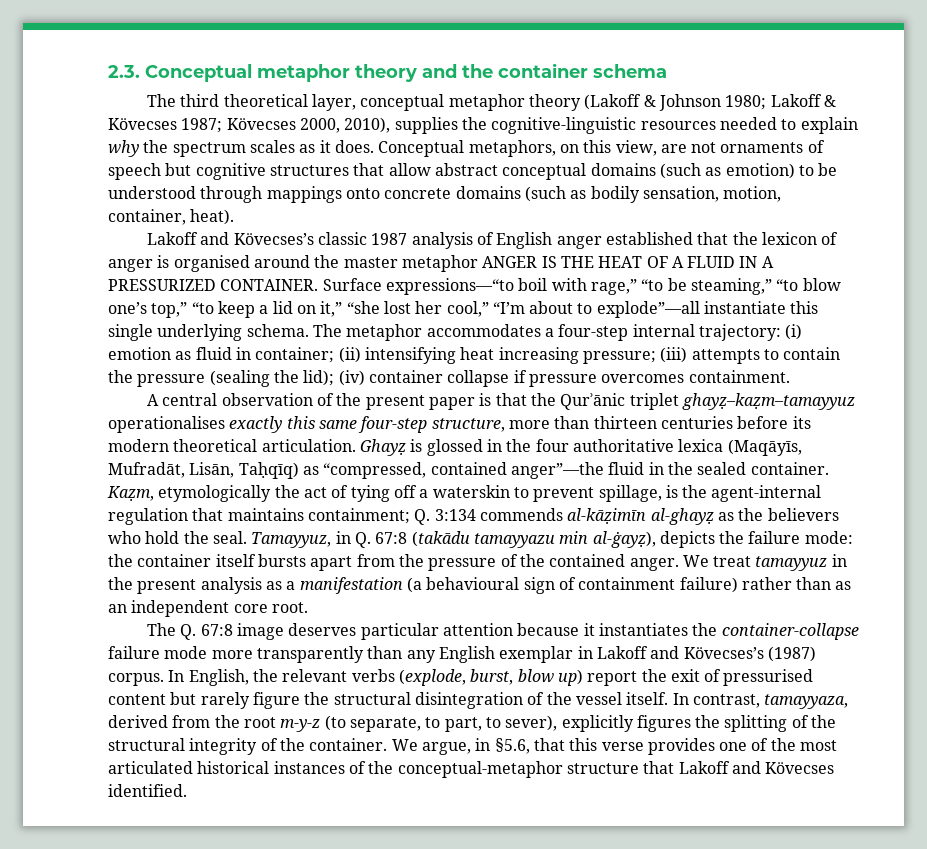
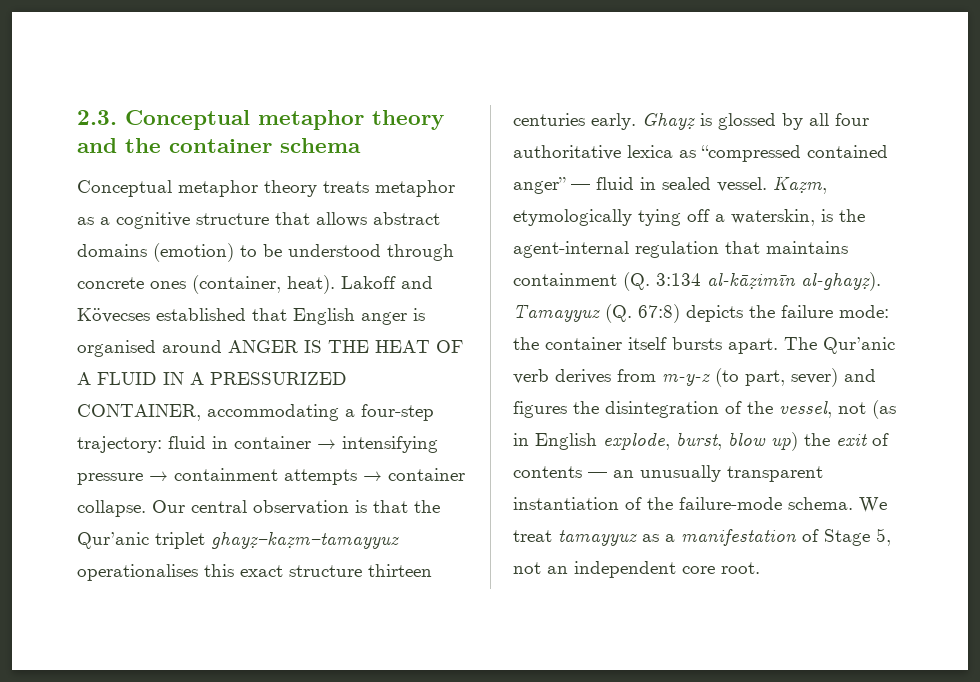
[147,94,837,111] [108,117,858,134] [108,140,825,157] [108,163,838,180] [108,186,782,203] [108,209,186,225] The third theoretical layer, conceptual metaphor theory (Lakoff & Johnson 1980; Lakoff & Kövecses 1987; Kövecses 2000, 2010), supplies the cognitive-linguistic resources needed to explain why the spectrum scales as it does. Conceptual metaphors, on this view, are not ornaments of speech but cognitive structures that allow abstract conceptual domains (such as emotion) to be understood through mappings onto concrete domains (such as bodily sensation, motion, container, -> [77,180,455,197] [77,212,440,229] [77,243,454,262] [77,275,281,294] Conceptual metaphor theory treats metaphor as a cognitive structure that allows abstract domains (emotion) to be understood through concrete ones (container,
[147,232,839,249] // Lakoff and Kövecses’s classic 1987 analysis of English anger established that the lexicon of -> [341,276,433,289] [77,308,355,325] Lakoff and Kövecses established that English
[314,255,478,272] the master metaphor -> (222, 346) none
[220,278,841,295] [108,301,819,318] [108,324,803,341] [108,347,841,364] [108,370,790,387] [147,393,476,410] CONTAINER. Surface expressions—“to boil with rage,” “to be steaming,” “to blow one’s top,” “to keep a lid on it,” “she lost her cool,” “I’m about to explode”—all instantiate this single underlying schema. The metaphor accommodates a four-step internal trajectory: (i) emotion as fluid in container; (ii) intensifying heat increasing pressure; (iii) attempts to contain the pressure (sealing the lid); (iv) container collapse if pressure overcomes containment. // A central observation of the present paper -> [77,404,434,421] [77,436,438,453] [77,468,465,485] [77,500,349,517] CONTAINER, accommodating a four-step trajectory: fluid in container → intensifying pressure → containment attempts → container collapse. Our central observation
[560,393,626,410] Qurʾānic -> [77,532,149,549] Qur’anic
[229,416,811,433] [108,439,356,452] exactly this same four-step structure, more than thirteen centuries before its modern theoretical articulation. -> [204,564,432,577] [513,113,636,130] this exact structure thirteen centuries early.
[486,439,532,452] in the -> [782,113,829,130] by all
[727,439,802,456] [108,462,829,479] [107,485,662,502] (Maqāyīs, Mufradāt, Lisān, Taḥqīq) as “compressed, contained anger”—the fluid in the sealed container. Kaẓm, etymologically the act of tying off a waterskin to prevent spillage, -> [679,145,888,162] [513,176,827,194] [513,209,815,226] as “compressed contained anger” — fluid in sealed vessel. Kaẓm, etymologically tying off a waterskin,
[307,508,839,525] [108,531,656,548] containment; Q. 3:134 commends al-kāẓimīn al-ghayẓ as the believers who hold the seal. Tamayyuz, in Q. 67:8 (takādu tamayyazu min al-ġayẓ), -> [513,272,881,291] [513,304,680,323] containment (Q. 3:134 al-kāẓimīn al-ghayẓ). Tamayyuz (Q. 67:8)
[310,554,847,571] [108,577,852,594] [108,600,308,617] [147,623,859,640] [108,646,816,663] [108,669,814,686] [108,692,849,709] [108,715,837,732] [108,738,838,755] [108,761,835,778] [108,784,187,797] apart from the pressure of the contained anger. We treat tamayyuz in the present analysis as a manifestation (a behavioural sign of containment failure) rather than as an independent core root. // The Q. 67:8 image deserves particular attention because it instantiates the container-collapse failure mode more transparently than any English exemplar in Lakoff and Kövecses’s (1987) corpus. In English, the relevant verbs (explode, burst, blow up) report the exit of pressurised content but rarely figure the structural disintegration of the vessel itself. In contrast, tamayyaza, derived from the root m-y-z (to separate, to part, to sever), explicitly figures the splitting of the structural integrity of the container. We argue, in §5.6, that this verse provides one of the most articulated historical instances of the conceptual-metaphor structure that Lakoff and Kövecses identified. -> [728,337,895,354] [513,368,876,387] [513,400,896,419] [513,432,889,451] [513,465,823,482] [513,497,887,513] [513,528,891,546] [513,561,760,578] apart. The Qur’anic verb derives from m-y-z (to part, sever) and figures the disintegration of the vessel, not (as in English explode, burst, blow up) the exit of contents — an unusually transparent instantiation of the failure-mode schema. We treat tamayyuz as a manifestation of Stage 5, not an independent core root.

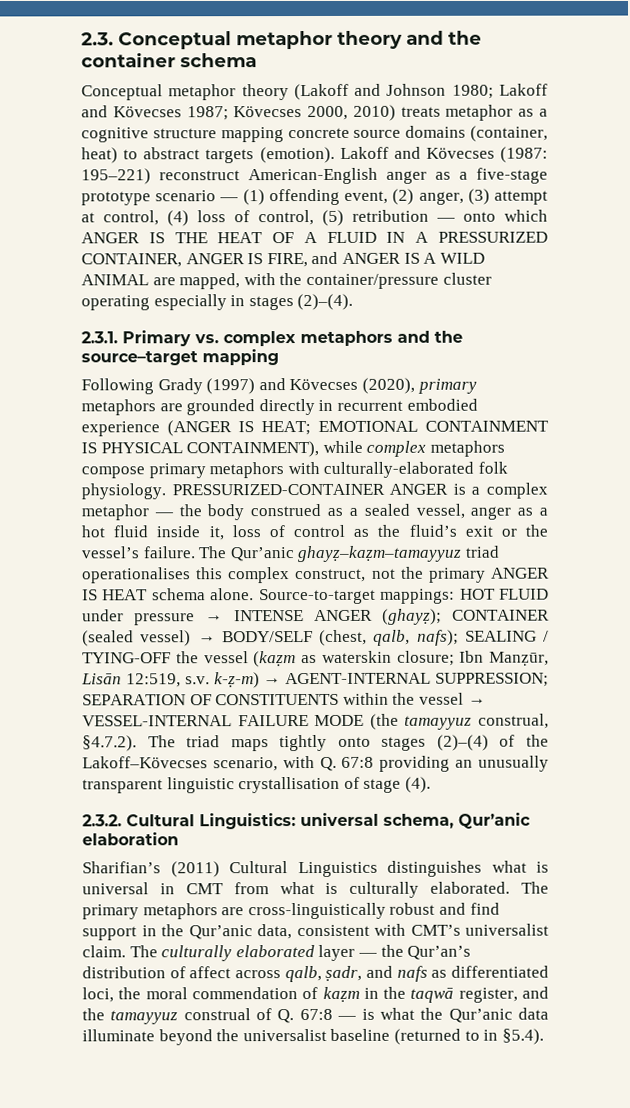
(317, 188) none -> [293,83,548,101] [81,104,396,121] (Lakoff and Johnson 1980; Lakoff and Kövecses 1987; Kövecses 2000, 2010)
[275,212,440,227] [77,243,454,262] [77,275,433,294] [77,308,425,325] [77,340,222,357] that allows abstract domains (emotion) to be understood through concrete ones (container, heat). Lakoff and Kövecses established that English anger is organised around -> [220,125,548,143] [81,146,548,164] [81,167,548,185] [81,188,548,206] [81,209,548,227] mapping concrete source domains (container, heat) to abstract targets (emotion). Lakoff and Kövecses (1987: 195–221) reconstruct American-English anger as a five-stage prototype scenario — (1) offending event, (2) anger, (3) attempt at control, (4) loss of control, (5) retribution — onto which
[207,404,434,421] [77,436,438,453] [77,468,465,485] [77,500,440,517] [77,532,399,549] [77,564,432,581] [513,113,869,130] [513,145,888,162] [513,176,827,194] [513,209,865,226] [513,241,848,258] [513,272,881,291] [513,304,889,323] [513,337,895,354] [513,368,876,387] [513,400,896,419] [513,432,889,451] [513,465,823,482] [513,497,887,513] [513,528,891,546] [513,561,760,578] accommodating a four-step trajectory: fluid in container → intensifying pressure → containment attempts → container collapse. Our central observation is that the Qur’anic triplet ghayẓ–kaẓm–tamayyuz operationalises this exact structure thirteen centuries early. Ghayẓ is glossed by all four authoritative lexica as “compressed contained anger” — fluid in sealed vessel. Kaẓm, etymologically tying off a waterskin, is the agent-internal regulation that maintains containment (Q. 3:134 al-kāẓimīn al-ghayẓ). Tamayyuz (Q. 67:8) depicts the failure mode: the container itself bursts apart. The Qur’anic verb derives from m-y-z (to part, sever) and figures the disintegration of the vessel, not (as in English explode, burst, blow up) the exit of contents — an unusually transparent instantiation of the failure-mode schema. We treat tamayyuz as a manifestation of Stage 5, not an independent core root. -> [185,251,485,268] [81,272,492,290] [81,293,354,311] [81,330,463,347] [81,349,279,366] [81,377,477,395] [81,398,478,416] [81,420,549,437] [81,440,505,458] [81,461,508,479] [81,482,549,500] [81,503,548,521] [81,524,548,541] [81,545,500,563] [82,566,551,584] [82,588,549,605] [82,608,550,626] [82,629,549,647] [82,650,549,668] [81,672,549,689] [82,692,486,706] [82,713,549,730] [82,734,549,752] [82,755,549,772] [82,776,431,794] [82,812,531,830] [82,832,179,846] [82,860,549,878] [82,881,549,898] [82,902,500,920] [82,923,549,941] [82,944,472,962] [82,965,549,983] [82,986,549,1003] [82,1007,549,1025] [82,1028,544,1046] ANGER IS FIRE, and ANGER IS A WILD ANIMAL are mapped, with the container/pressure cluster operating especially in stages (2)–(4). // 2.3.1. Primary vs. complex metaphors and the source–target mapping // Following Grady (1997) and Kövecses (2020), primary metaphors are grounded directly in recurrent embodied experience (ANGER IS HEAT; EMOTIONAL CONTAINMENT IS PHYSICAL CONTAINMENT), while complex metaphors compose primary metaphors with culturally-elaborated folk physiology. PRESSURIZED-CONTAINER ANGER is a complex metaphor — the body construed as a sealed vessel, anger as a hot fluid inside it, loss of control as the fluid’s exit or the vessel’s failure. The Qur’anic ghayẓ–kaẓm–tamayyuz triad operationalises this complex construct, not the primary ANGER IS HEAT schema alone. Source-to-target mappings: HOT FLUID under pressure → INTENSE ANGER (ghayẓ); CONTAINER (sealed vessel) → BODY/SELF (chest, qalb, nafs); SEALING / TYING-OFF the vessel (kaẓm as waterskin closure; Ibn Manẓūr, Lisān 12:519, s.v. k-ẓ-m) → AGENT-INTERNAL SUPPRESSION; SEPARATION OF CONSTITUENTS within the vessel → VESSEL-INTERNAL FAILURE MODE (the tamayyuz construal, §4.7.2). The triad maps tightly onto stages (2)–(4) of the Lakoff–Kövecses scenario, with Q. 67:8 providing an unusually transparent linguistic crystallisation of stage (4). // 2.3.2. Cultural Linguistics: universal schema, Qur’anic elaboration // Sharifian’s (2011) Cultural Linguistics distinguishes what is universal in CMT from what is culturally elaborated. The primary metaphors are cross-linguistically robust and find support in the Qur’anic data, consistent with CMT’s universalist claim. The culturally elaborated layer — the Qur’an’s distribution of affect across qalb, ṣadr, and nafs as differentiated loci, the moral commendation of kaẓm in the taqwā register, and the tamayyuz construal of Q. 67:8 — is what the Qur’anic data illuminate beyond the universalist baseline (returned to in §5.4).

